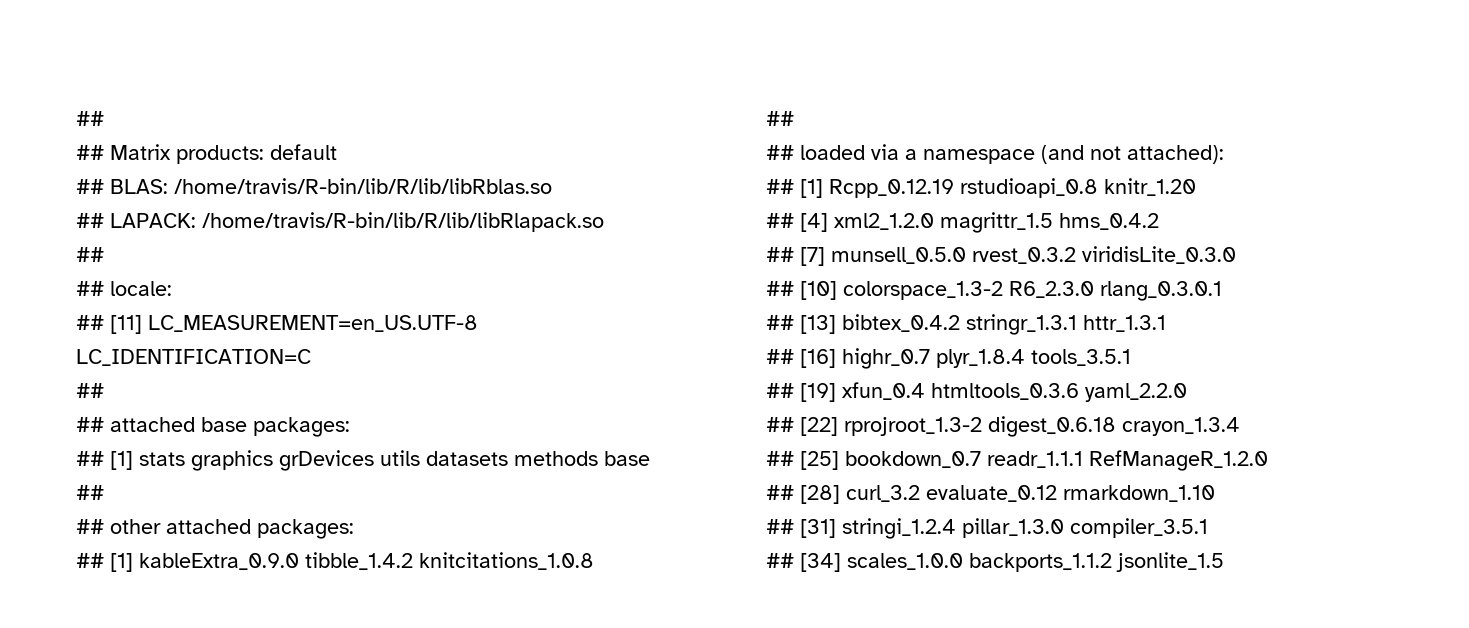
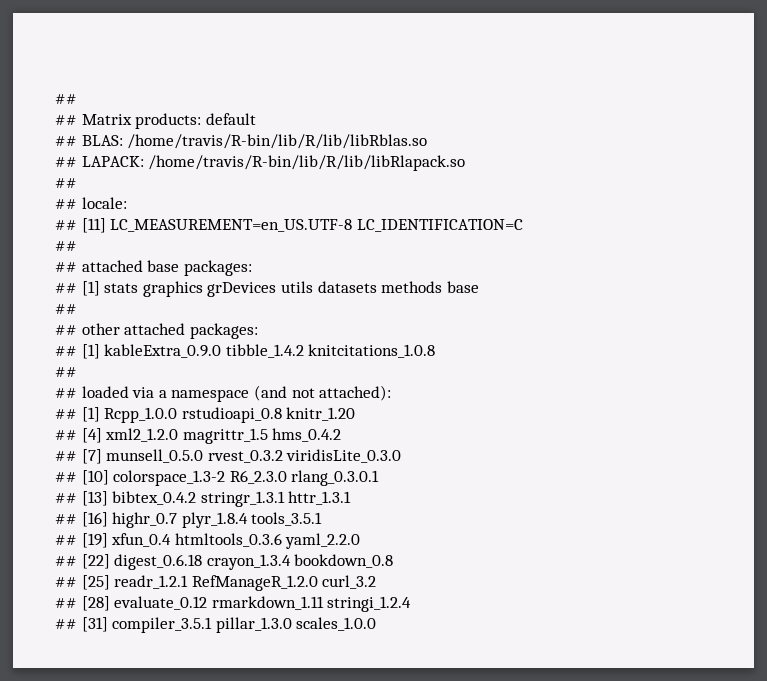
[829,179,954,198] Rcpp_0.12.19 -> [104,407,178,423] Rcpp_1.0.0
[844,417,982,436] rprojroot_1.3-2 -> (110, 561) none
(1240, 426) none -> [294,554,394,568] bookdown_0.8
[845,451,1083,468] bookdown_0.7 readr_1.1.1 -> [114,575,189,589] readr_1.2.1
(1268, 460) none -> [322,575,377,589] curl_3.2
[846,485,1215,502] curl_3.2 evaluate_0.12 rmarkdown_1.10 -> [114,596,412,612] evaluate_0.12 rmarkdown_1.11 stringi_1.2.4
[842,518,1208,539] [766,552,1224,572] stringi_1.2.4 pillar_1.3.0 compiler_3.5.1 // ## [34] scales_1.0.0 backports_1.1.2 jsonlite_1.5 -> [112,617,377,633] compiler_3.5.1 pillar_1.3.0 scales_1.0.0

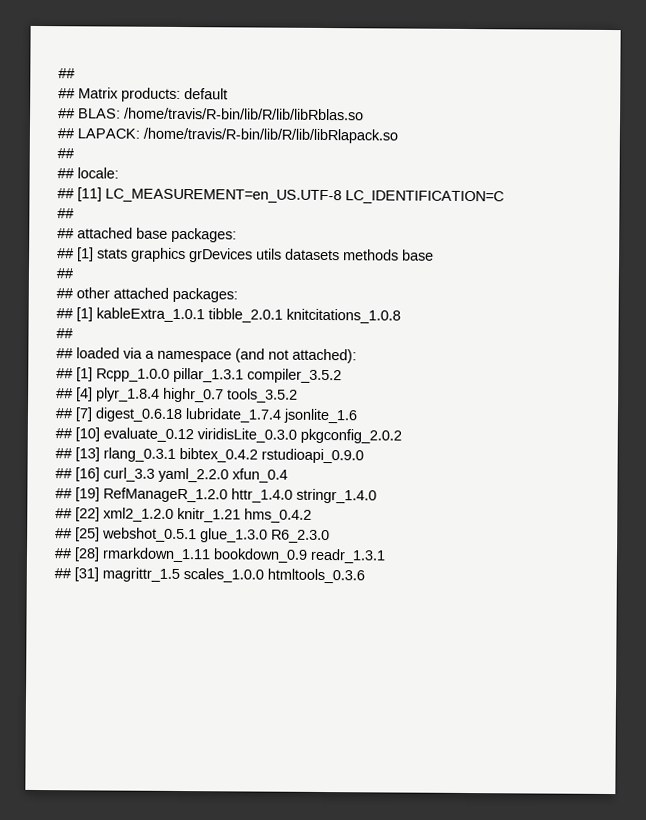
[104,344,304,358] kableExtra_0.9.0 tibble_1.4.2 -> [96,307,283,323] kableExtra_1.0.1 tibble_2.0.1
[181,407,356,423] rstudioapi_0.8 knitr_1.20 -> [173,367,342,384] pillar_1.3.1 compiler_3.5.2
[105,428,342,444] [55,449,402,464] [55,470,380,486] [55,491,352,507] [55,512,323,528] [55,533,361,549] [55,554,394,570] [55,575,377,591] xml2_1.2.0 magrittr_1.5 hms_0.4.2 // ## [7] munsell_0.5.0 rvest_0.3.2 viridisLite_0.3.0 // ## [10] colorspace_1.3-2 R6_2.3.0 rlang_0.3.0.1 // ## [13] bibtex_0.4.2 stringr_1.3.1 httr_1.3.1 // ## [16] highr_0.7 plyr_1.8.4 tools_3.5.1 // ## [19] xfun_0.4 htmltools_0.3.6 yaml_2.2.0 // ## [22] digest_0.6.18 crayon_1.3.4 bookdown_0.8 // ## [25] readr_1.2.1 RefManageR_1.2.0 curl_3.2 -> [96,387,298,403] [55,407,358,424] [55,427,402,444] [55,447,364,464] [55,467,288,483] [55,487,377,504] [55,507,312,523] [55,527,330,544] plyr_1.8.4 highr_0.7 tools_3.5.2 // ## [7] digest_0.6.18 lubridate_1.7.4 jsonlite_1.6 // ## [10] evaluate_0.12 viridisLite_0.3.0 pkgconfig_2.0.2 // ## [13] rlang_0.3.1 bibtex_0.4.2 rstudioapi_0.9.0 // ## [16] curl_3.3 yaml_2.2.0 xfun_0.4 // ## [19] RefManageR_1.2.0 httr_1.4.0 stringr_1.4.0 // ## [22] xml2_1.2.0 knitr_1.21 hms_0.4.2 // ## [25] webshot_0.5.1 glue_1.3.0 R6_2.3.0
[114,596,412,612] evaluate_0.12 rmarkdown_1.11 stringi_1.2.4 -> [102,547,386,564] rmarkdown_1.11 bookdown_0.9 readr_1.3.1
[112,617,377,633] compiler_3.5.1 pillar_1.3.0 scales_1.0.0 -> [102,567,365,584] magrittr_1.5 scales_1.0.0 htmltools_0.3.6

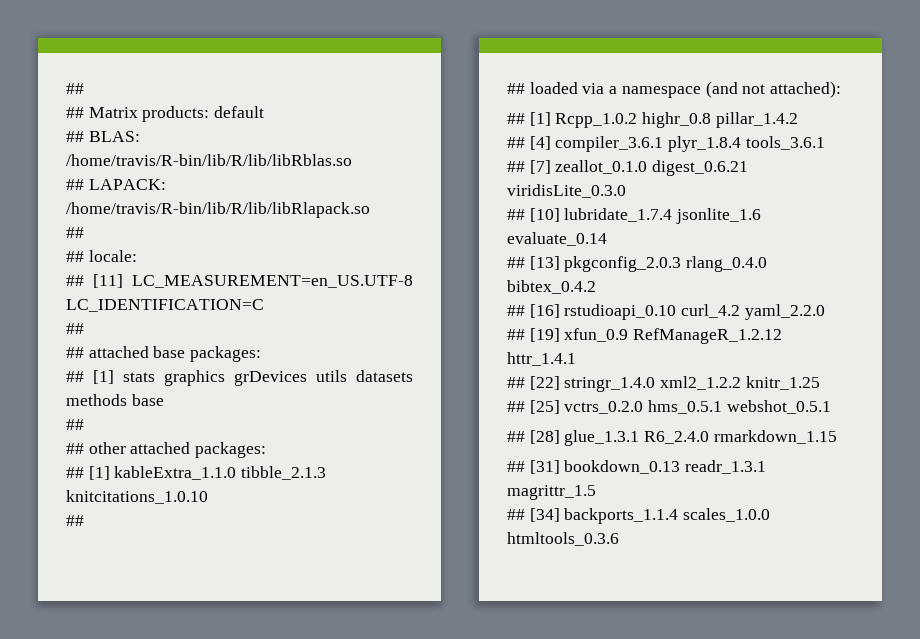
[96,307,401,324] kableExtra_1.0.1 tibble_2.0.1 knitcitations_1.0.8 -> [114,466,327,480] [66,490,208,504] kableExtra_1.1.0 tibble_2.1.3 knitcitations_1.0.10
[96,367,342,384] Rcpp_1.0.0 pillar_1.3.1 compiler_3.5.2 -> [555,112,798,128] Rcpp_1.0.2 highr_0.8 pillar_1.4.2
[96,387,298,403] plyr_1.8.4 highr_0.7 tools_3.5.2 -> [555,136,825,152] compiler_3.6.1 plyr_1.8.4 tools_3.6.1
[95,407,358,424] digest_0.6.18 lubridate_1.7.4 jsonlite_1.6 -> [555,160,749,176] [507,184,626,198] zeallot_0.1.0 digest_0.6.21 viridisLite_0.3.0
[103,427,402,444] evaluate_0.12 viridisLite_0.3.0 pkgconfig_2.0.2 -> [564,208,762,224] [507,232,607,246] lubridate_1.7.4 jsonlite_1.6 evaluate_0.14
[103,447,176,462] rlang_0.3.1 -> [564,256,768,272] pkgconfig_2.0.3 rlang_0.4.0
[261,448,364,464] rstudioapi_0.9.0 -> (596, 287) none
[103,467,155,482] curl_3.3 -> [564,304,741,320] rstudioapi_0.10 curl_4.2
[232,468,288,483] xfun_0.4 -> (825, 312) none
[103,487,377,504] RefManageR_1.2.0 httr_1.4.0 stringr_1.4.0 -> [564,328,783,344] [507,352,576,366] xfun_0.9 RefManageR_1.2.12 httr_1.4.1
[103,507,312,523] xml2_1.2.0 knitr_1.21 hms_0.4.2 -> [564,376,820,392] stringr_1.4.0 xml2_1.2.2 knitr_1.25
(100, 534) none -> [564,400,723,414] vctrs_0.2.0 hms_0.5.1
[200,528,330,544] glue_1.3.0 R6_2.3.0 -> (831, 407) none
[102,547,386,564] rmarkdown_1.11 bookdown_0.9 readr_1.3.1 -> [564,430,837,446] glue_1.3.1 R6_2.4.0 rmarkdown_1.15
(99, 574) none -> [564,460,767,474] bookdown_0.13 readr_1.3.1
(180, 575) none -> [507,508,679,524] // ## [34] backports_1.1.4

